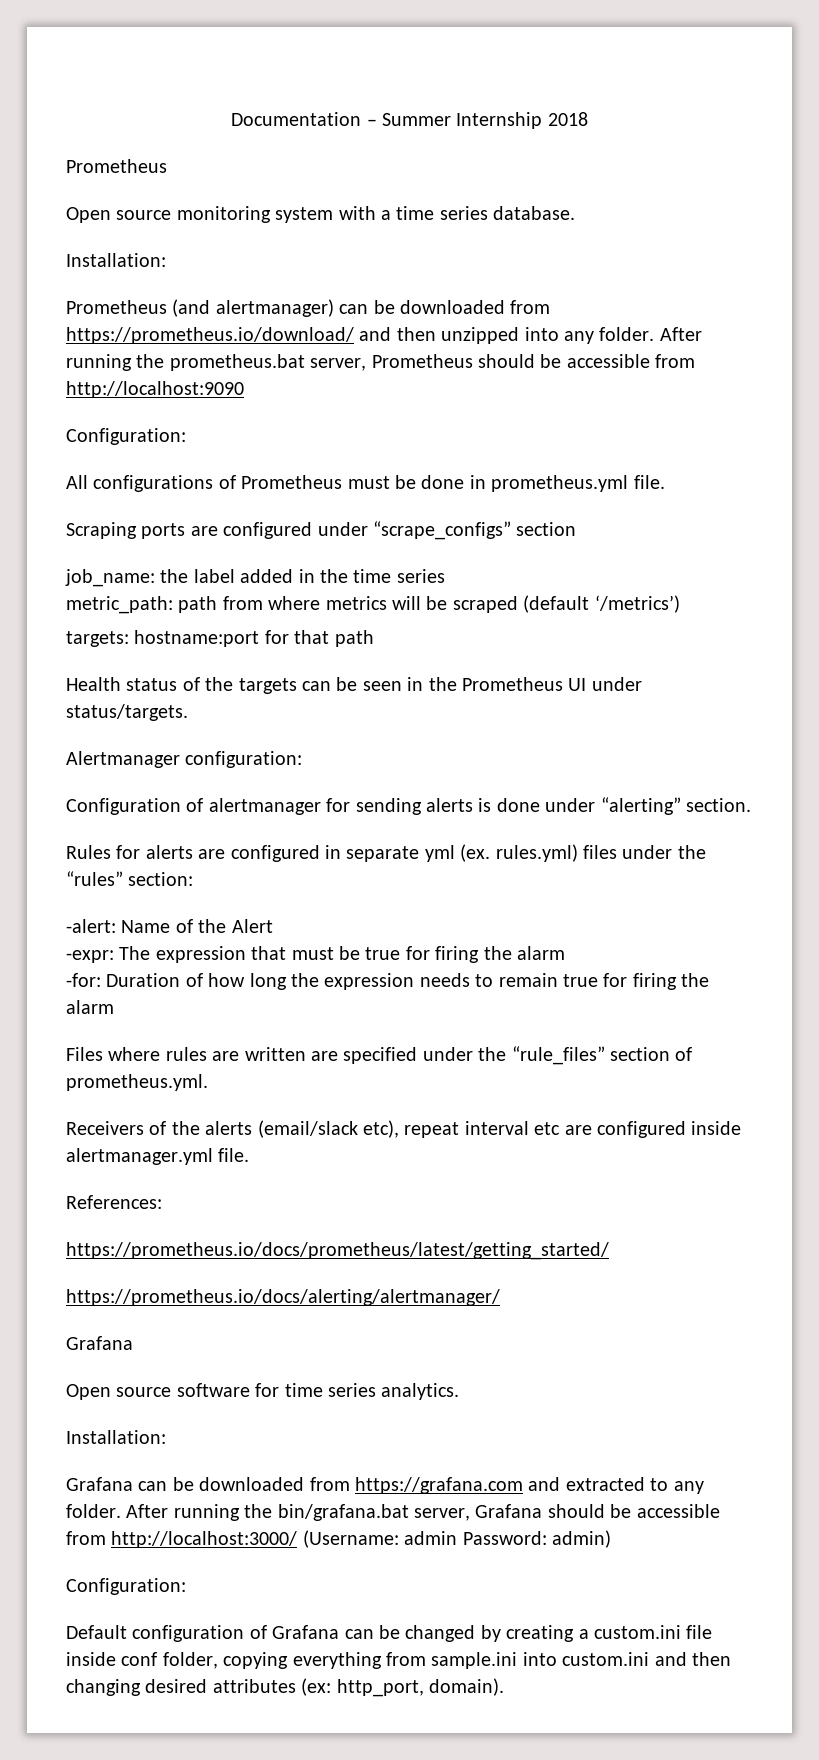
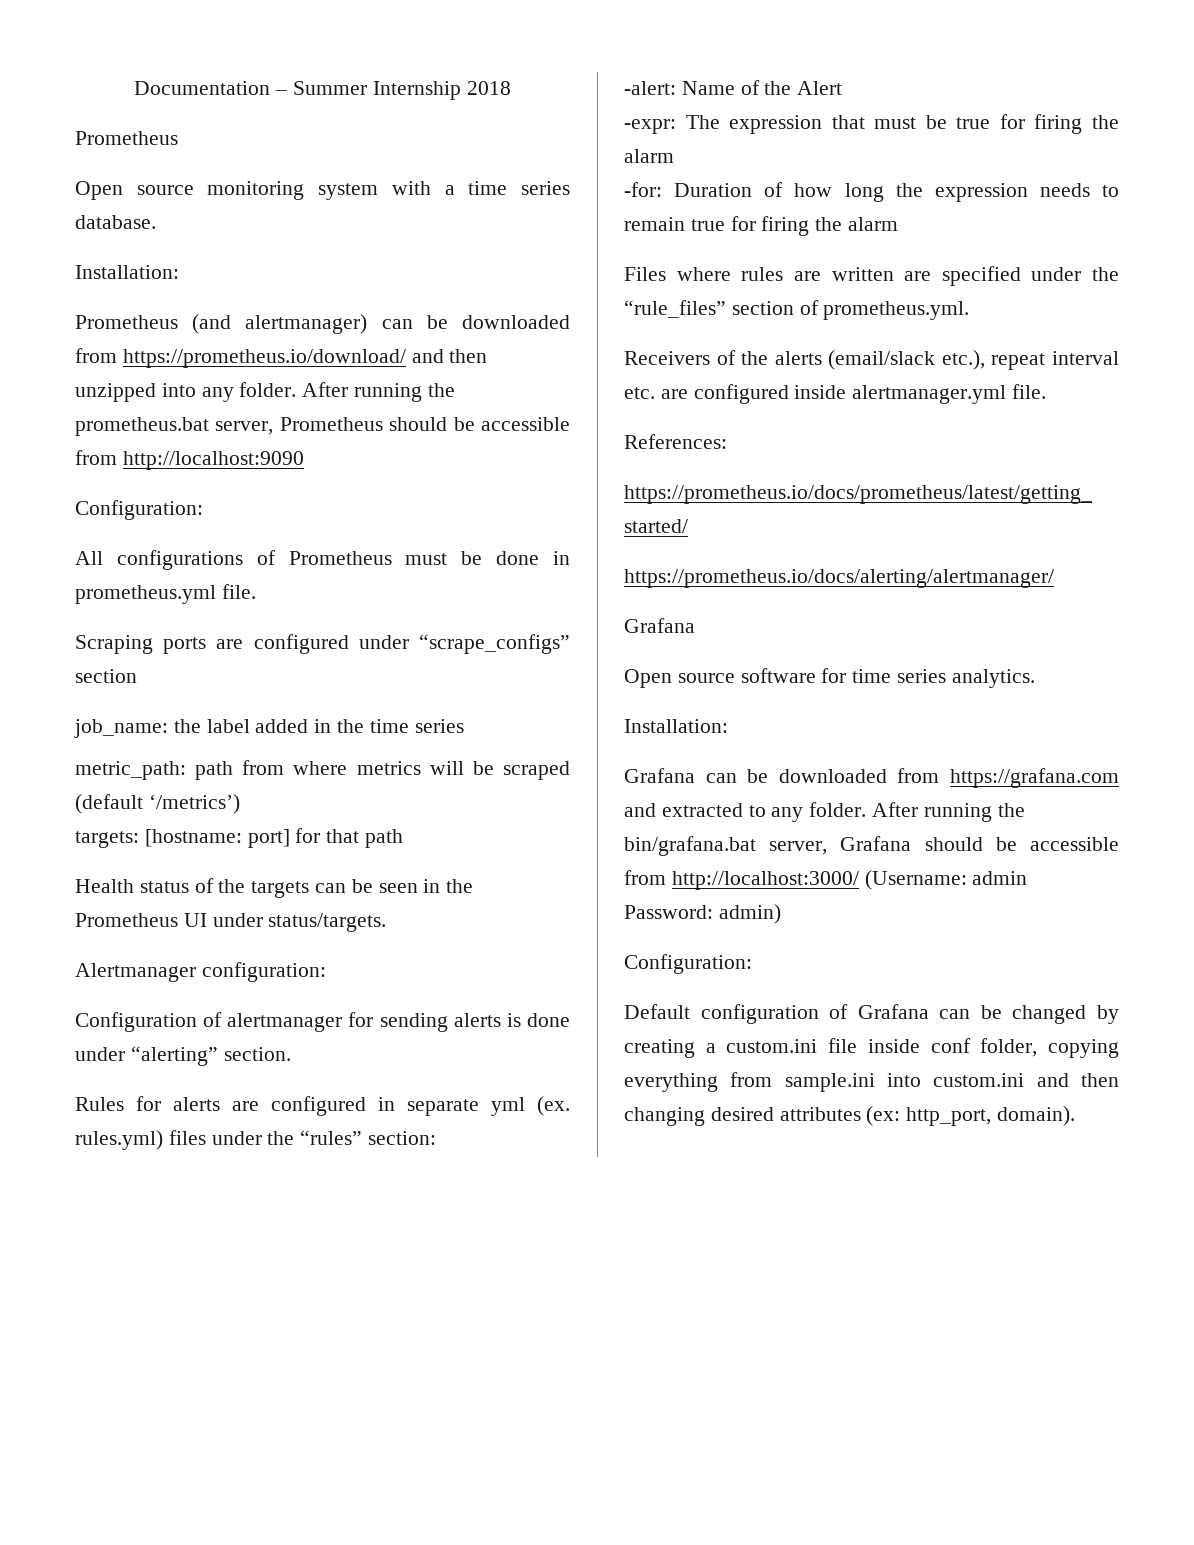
[134,630,260,647] hostname:port -> [144,829,290,848] [hostname: port]
[363,1120,399,1138] etc), -> [941,350,985,370] etc.),
[534,1122,561,1135] etc -> [624,387,655,399] etc.

